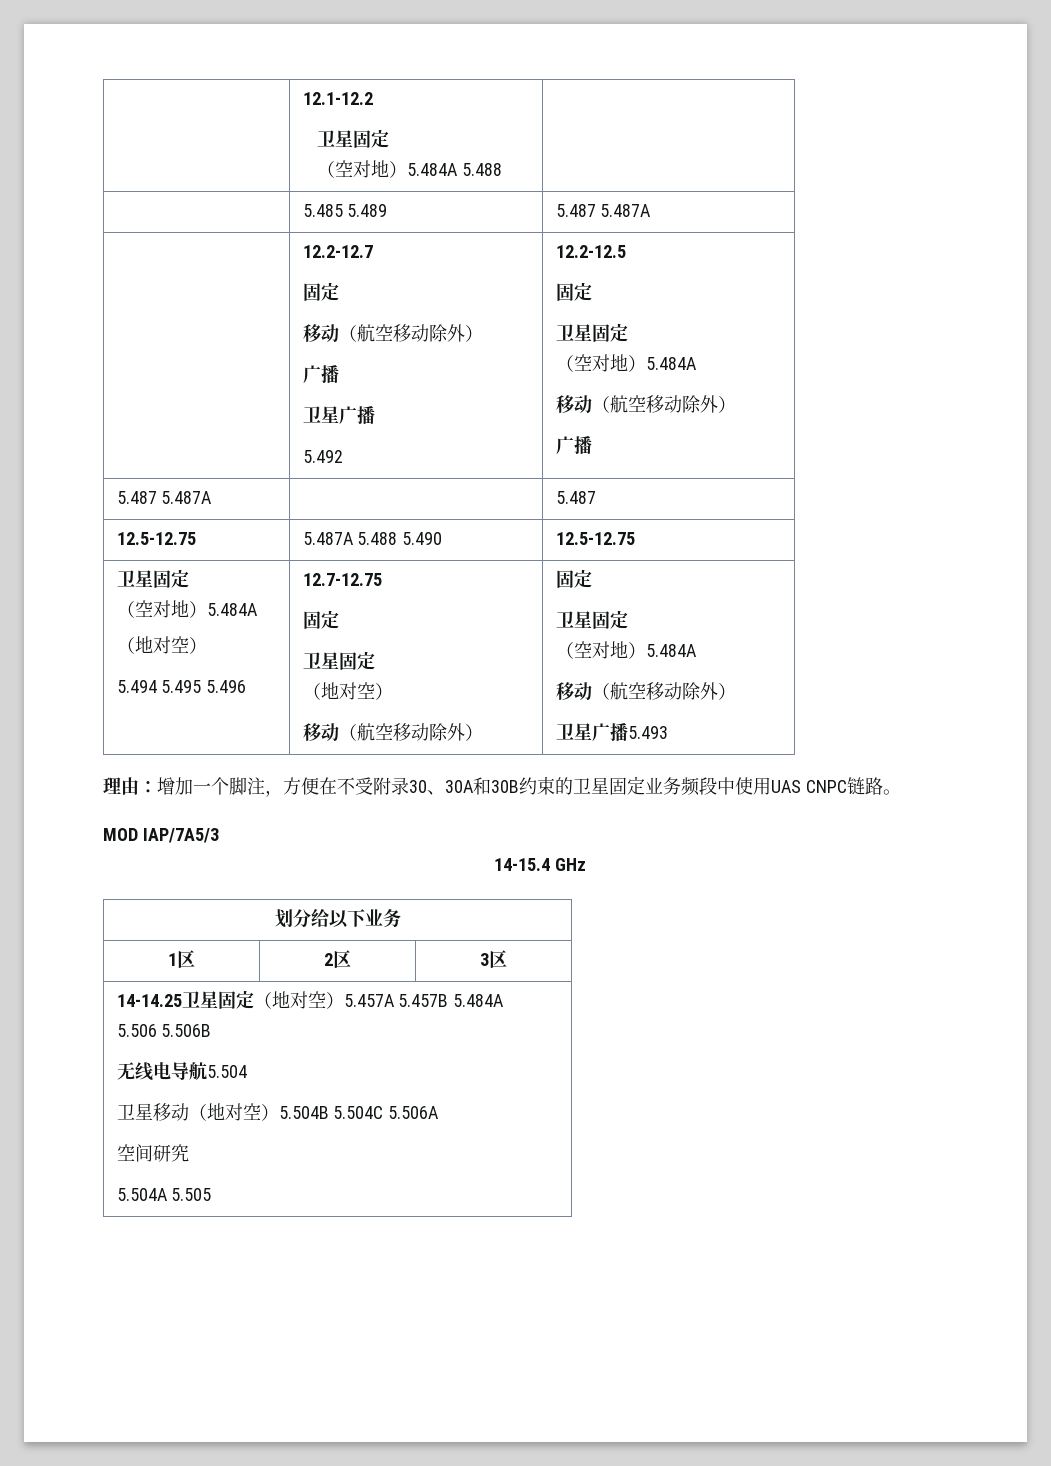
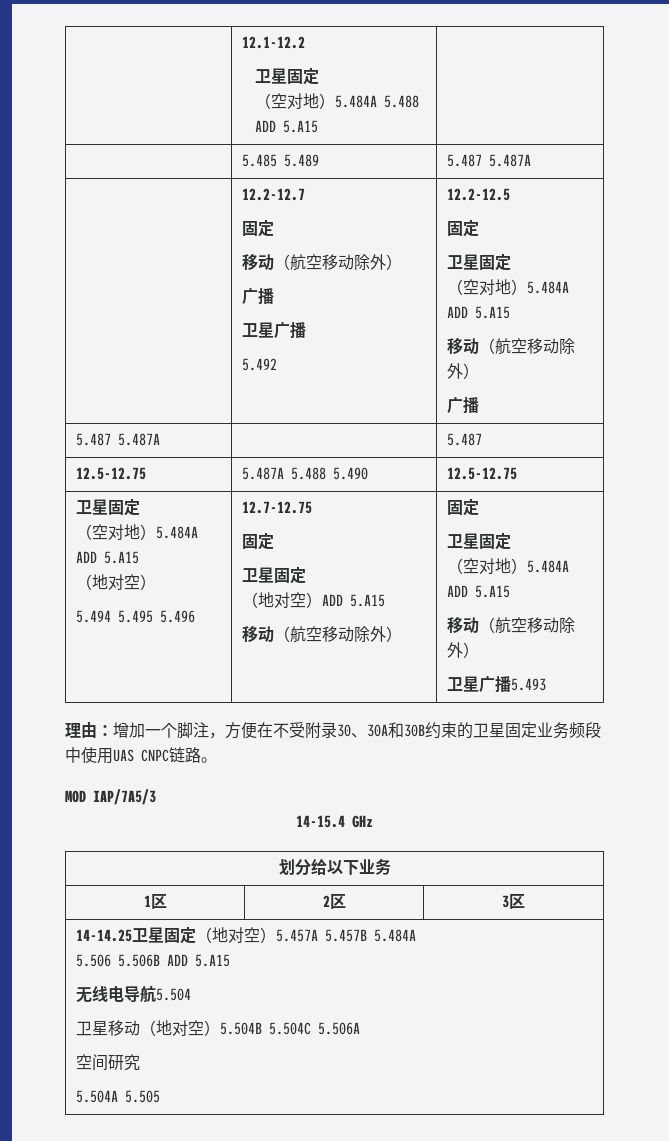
(503, 169) none -> [254,120,318,133] ADD 5.A15
(697, 363) none -> [446,306,510,319] ADD 5.A15
(258, 609) none -> [75,551,139,564] ADD 5.A15
(393, 691) none -> [321,594,385,607] ADD 5.A15
(697, 650) none -> [446,585,510,598] ADD 5.A15
(212, 1030) none -> [166,954,230,967] ADD 5.A15

